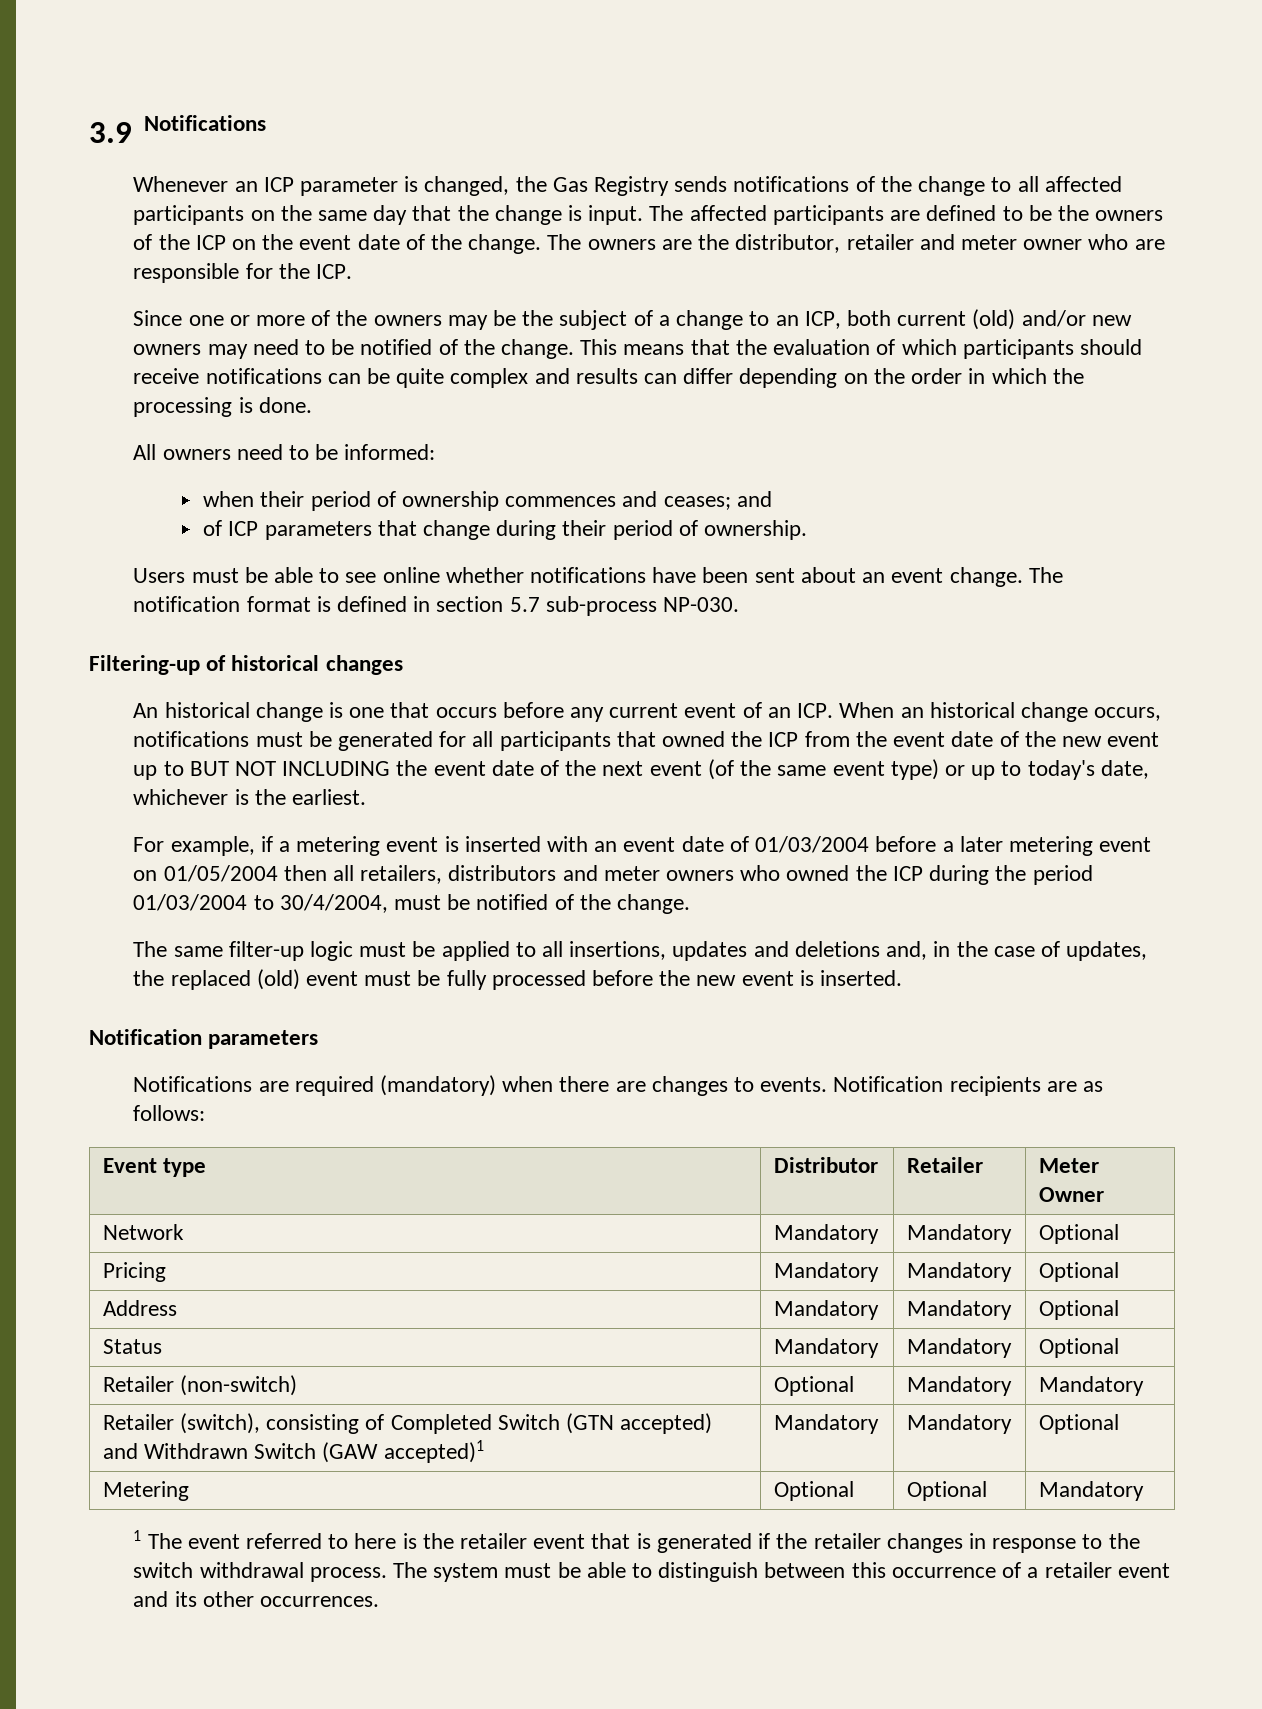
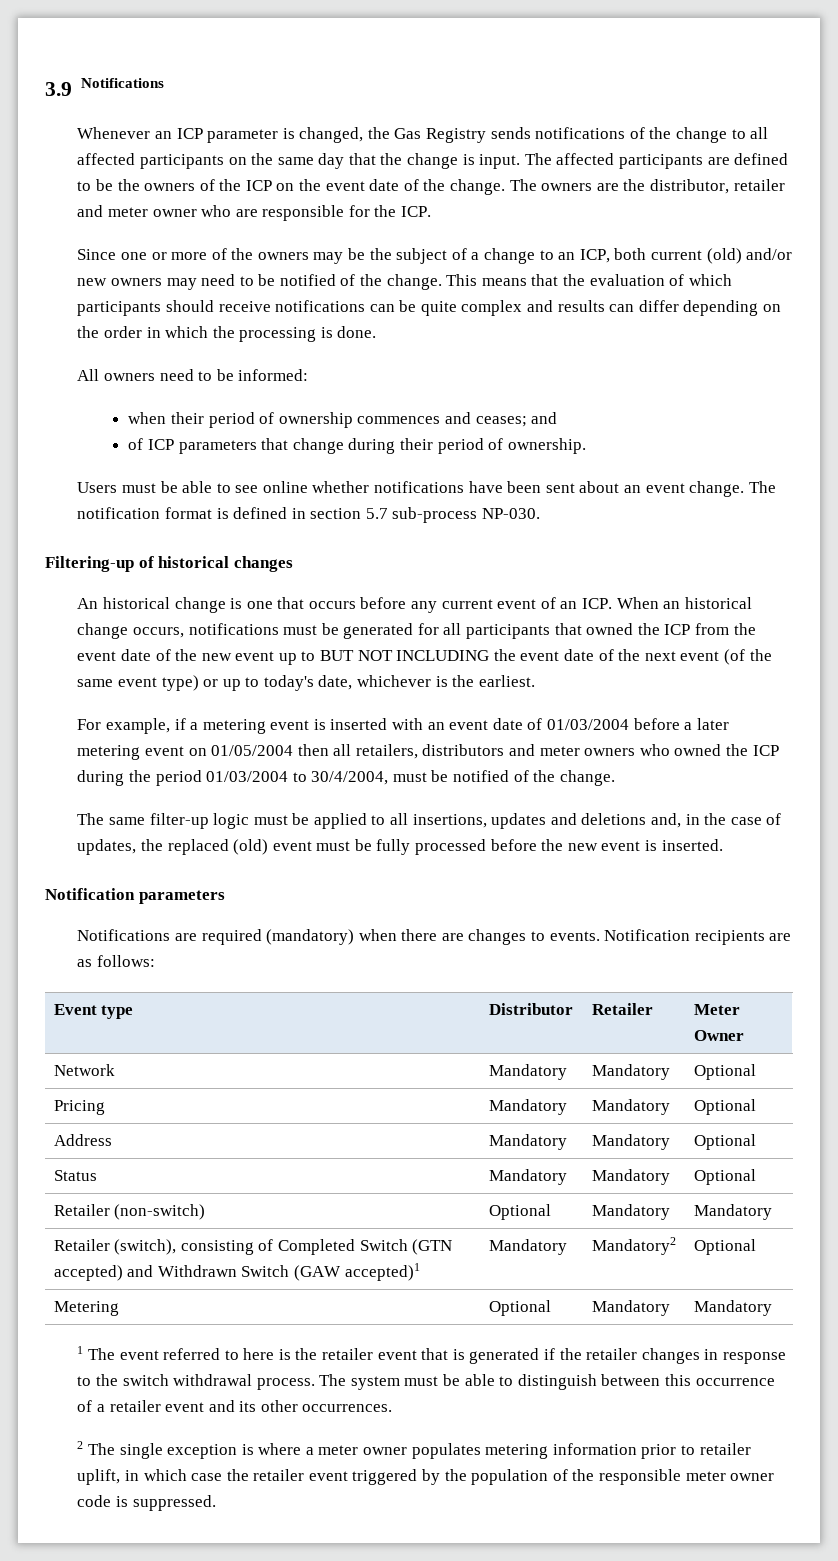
[906,1414,1012,1434] Mandatory -> [591,1237,676,1255] Mandatory2
[906,1481,987,1501] Optional -> [591,1300,670,1316] Mandatory
(380, 1601) none -> [77,1441,751,1459] [77,1469,775,1485] [77,1495,216,1511] // 2 The single exception is where a meter owner populates metering information prior to retailer uplift, in which case the retailer event triggered by the population of the responsible meter owner code is suppressed.

